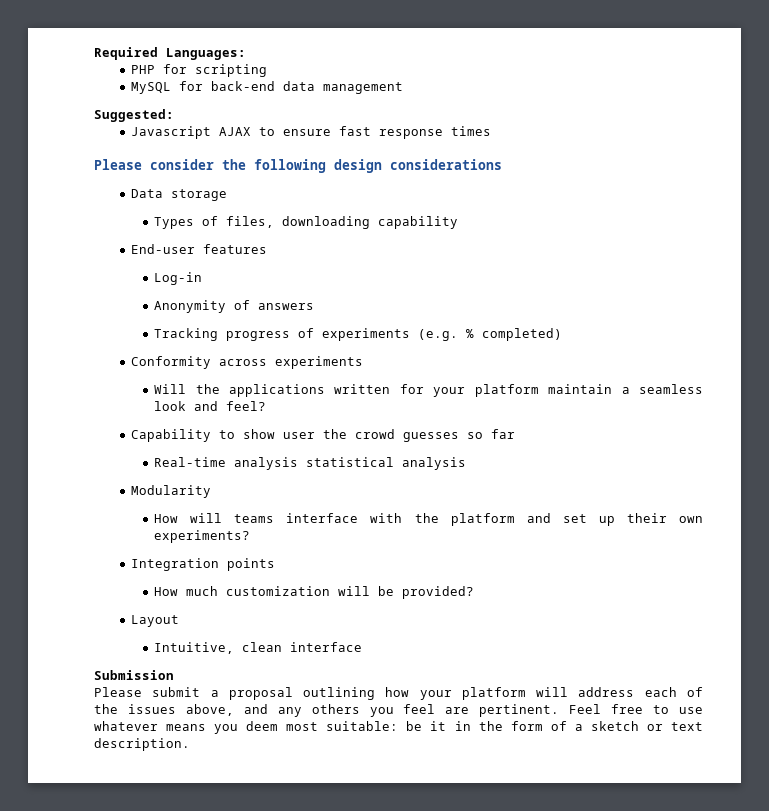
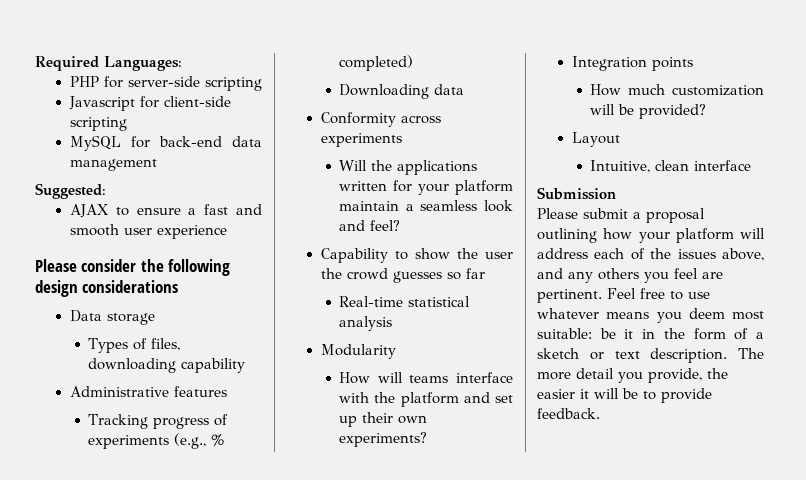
(187, 69) none -> [127,76,262,91] [68,96,231,111] server-side scripting // Javascript for client-side
[130,126,211,139] Javascript -> (106, 191) none
[338,126,491,139] fast response times -> [188,204,262,215] [69,224,227,239] a fast and smooth user experience
[130,244,195,254] End-user -> [69,386,169,397] Administrative
[154,272,203,285] [154,300,315,313] // Log-in // Anonymity of answers -> (227, 391) none
[418,329,459,341] (e.g. -> [174,433,207,449] (e.g.,
(563, 334) none -> [339,84,465,99] // Downloading data
(275, 434) none -> [456,248,478,259] the
[234,457,299,470] analysis -> (404, 301) none
(190, 744) none -> [738,348,764,359] [537,368,728,383] [537,388,712,403] [537,408,600,419] The more detail you provide, the easier it will be to provide feedback.

